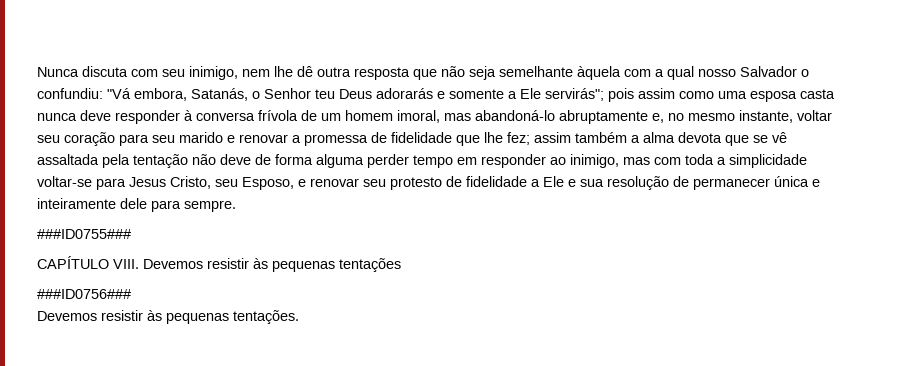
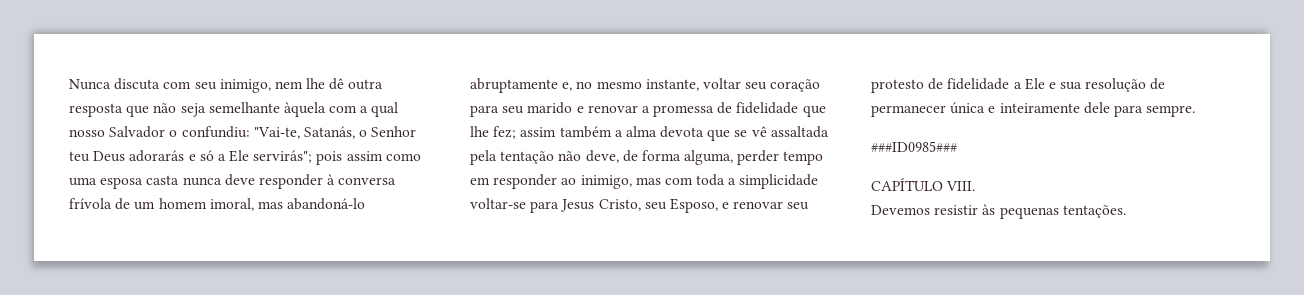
[107,88,187,101] "Vá embora, -> [253,127,300,139] "Vai-te,
[449,89,504,99] somente -> [199,150,214,161] só
[220,154,251,165] deve -> [585,150,619,163] deve,
[316,154,364,168] alguma -> [684,150,734,165] alguma,
[37,229,131,239] ###ID0755### -> [871,141,957,152] ###ID0985###
[143,258,401,272] [37,289,131,299] Devemos resistir às pequenas tentações // ###ID0756### -> (976, 186) none

